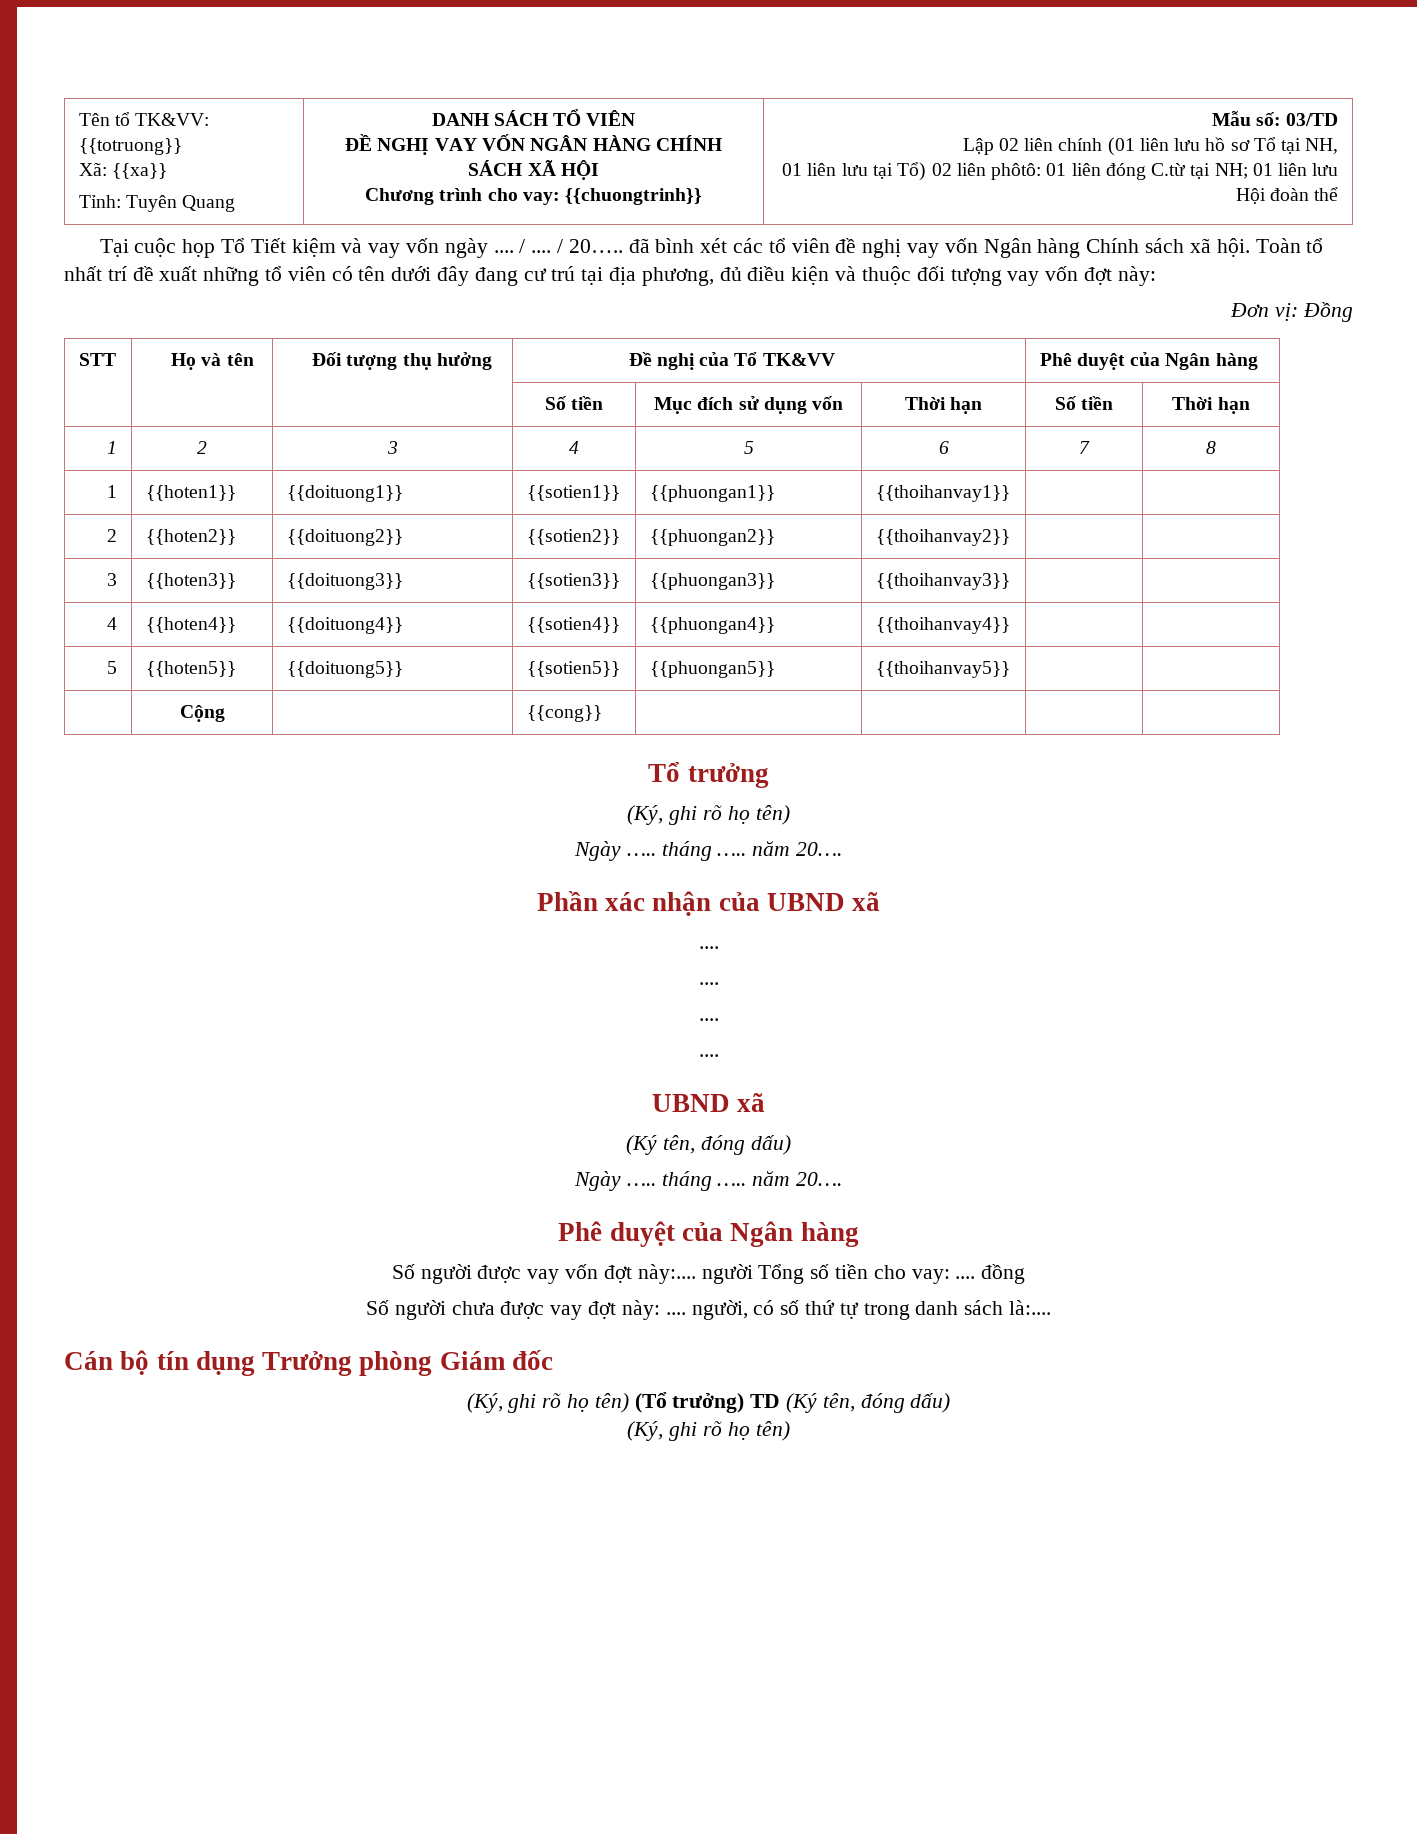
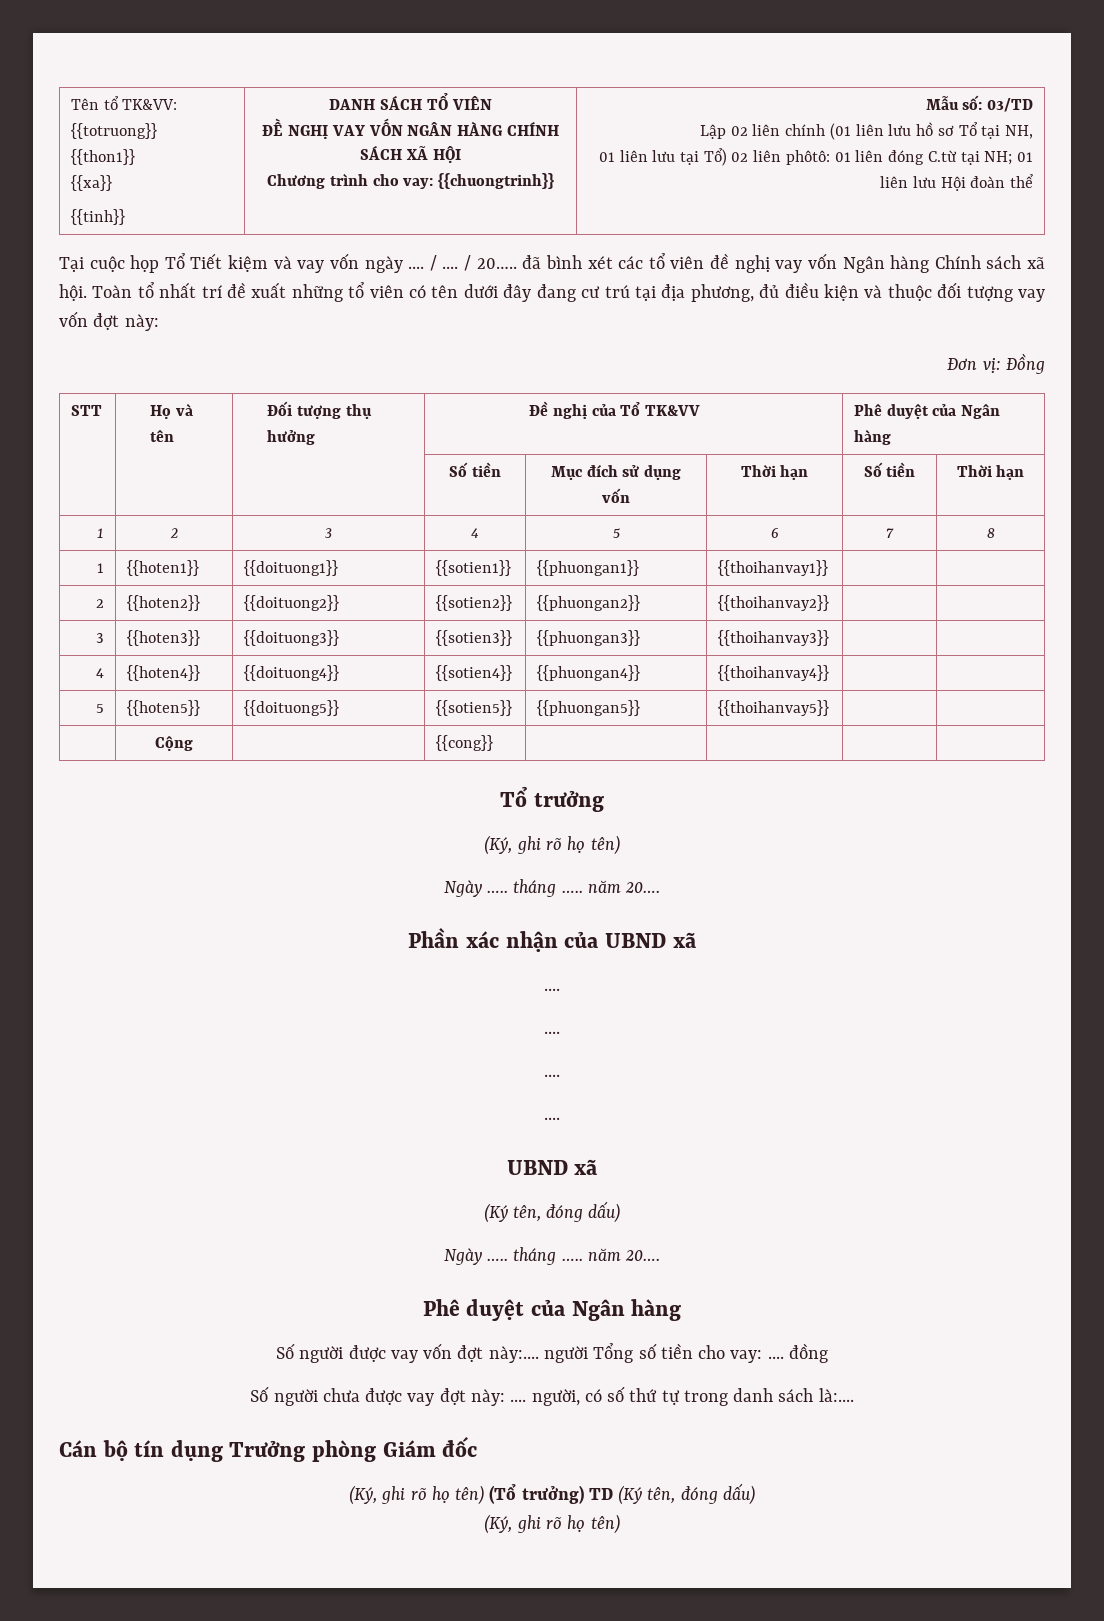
[78,163,107,176] Xã: -> [71,149,136,165] {{thon1}} //
[78,195,236,212] Tỉnh: Tuyên Quang -> [71,209,126,225] {{tinh}}

